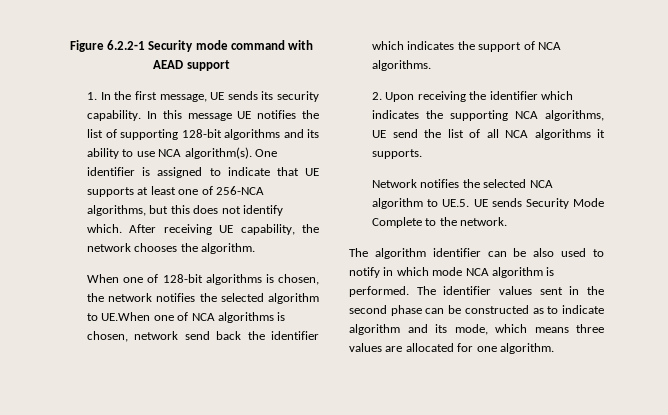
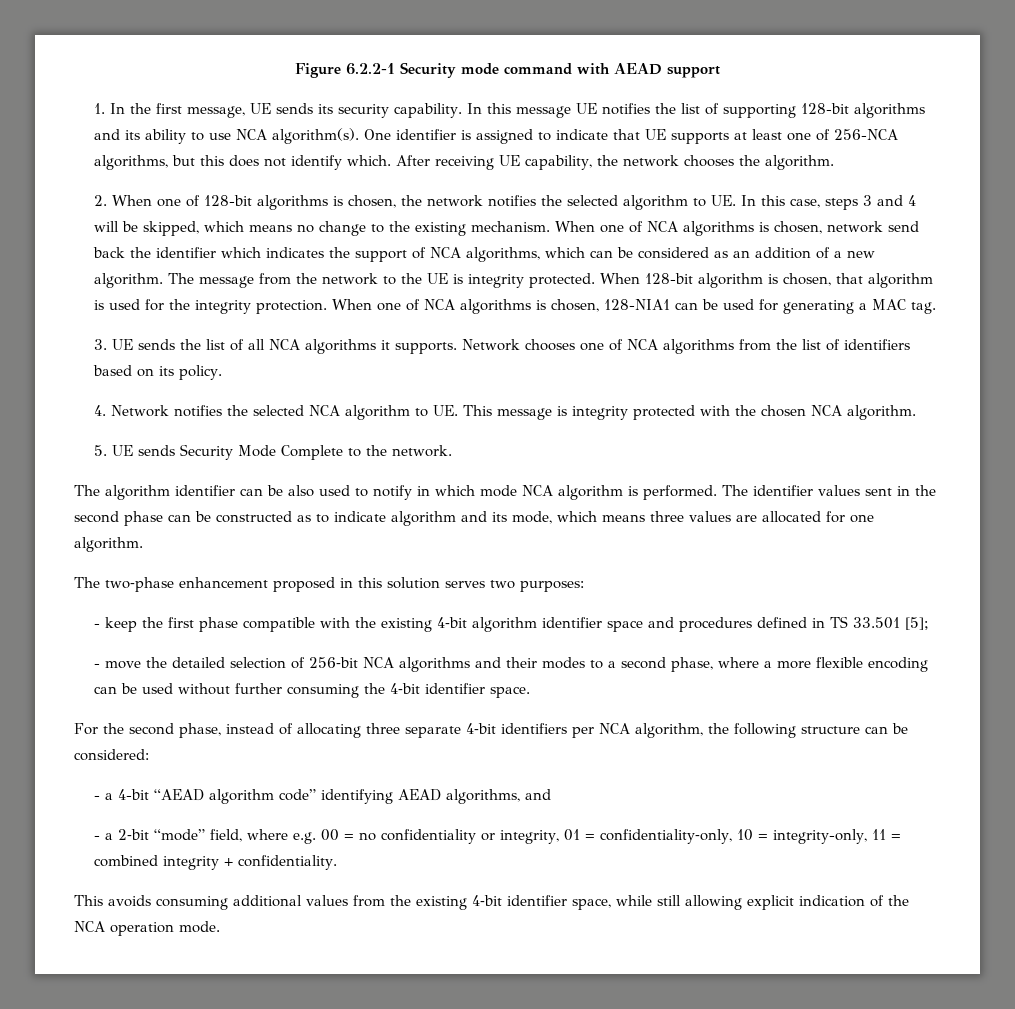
(256, 248) none -> [94,195,108,206] 2.
[101,312,151,321] UE.When -> [711,195,917,210] [94,221,596,236] UE. In this case, steps 3 and 4 will be skipped, which means no change to the existing mechanism. When
[372,60,432,71] [372,91,573,102] [372,110,604,121] [372,129,418,138] algorithms. // 2. Upon receiving the identifier which indicates the supporting NCA algorithms, UE send -> [466,247,876,262] [94,273,934,288] [94,299,937,314] [94,339,176,350] algorithms, which can be considered as an addition of a new algorithm. The message from the network to the UE is integrity protected. When 128-bit algorithm is chosen, that algorithm is used for the integrity protection. When one of NCA algorithms is chosen, 128-NIA1 can be used for generating a MAC tag. // 3. UE sends
(423, 154) // -> [462,339,911,354] [93,365,223,380] [94,405,107,416] Network chooses one of NCA algorithms from the list of identifiers based on its policy. // 4.
[442,199,470,207] UE.5. -> [433,405,917,420] [94,445,108,456] UE. This message is integrity protected with the chosen NCA algorithm. // 5.
(554, 348) none -> [74,577,584,592] [94,616,930,632] [94,657,929,672] [94,683,531,698] [74,723,908,738] [74,749,149,761] [94,789,552,804] [94,829,902,844] [94,855,338,870] [74,895,909,910] [74,921,220,936] // The two‑phase enhancement proposed in this solution serves two purposes: // - keep the first phase compatible with the existing 4‑bit algorithm identifier space and procedures defined in TS 33.501 [5]; // - move the detailed selection of 256‑bit NCA algorithms and their modes to a second phase, where a more flexible encoding can be used without further consuming the 4‑bit identifier space. // For the second phase, instead of allocating three separate 4‑bit identifiers per NCA algorithm, the following structure can be considered: // - a 4-bit “AEAD algorithm code” identifying AEAD algorithms, and // - a 2‑bit “mode” field, where e.g. 00 = no confidentiality or integrity, 01 = confidentiality‑only, 10 = integrity-only, 11 = combined integrity + confidentiality. // This avoids consuming additional values from the existing 4‑bit identifier space, while still allowing explicit indication of the NCA operation mode.

